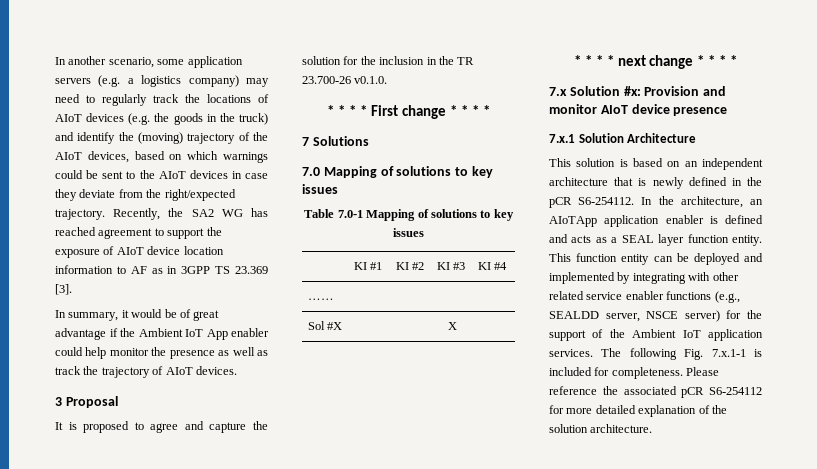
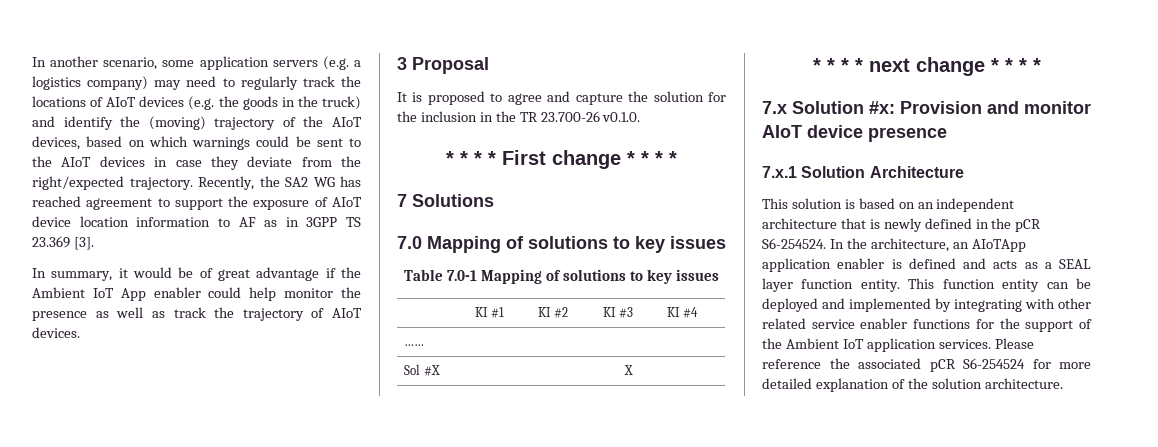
[578,197,635,205] S6-254112. -> [762,238,826,249] S6-254524.
[714,291,740,303] [549,310,720,322] (e.g., SEALDD server, NSCE server) -> (971, 324) none
[601,348,762,360] [549,367,683,379] The following Fig. 7.x.1-1 is included for completeness. -> (991, 344) none
[709,387,762,395] S6-254112 -> [963,358,1025,369] S6-254524

